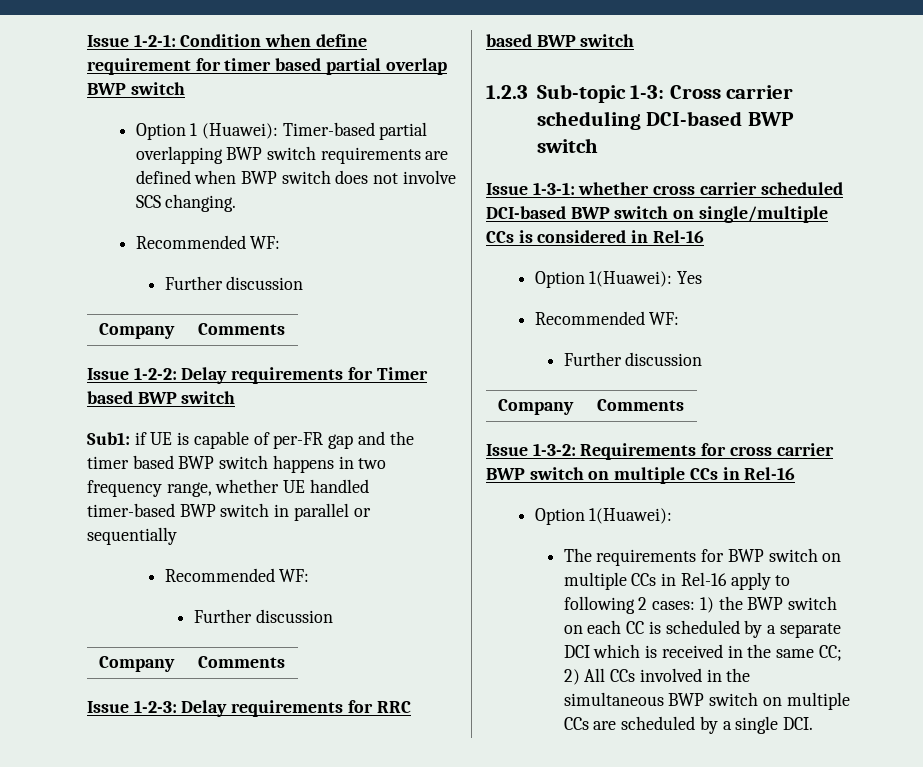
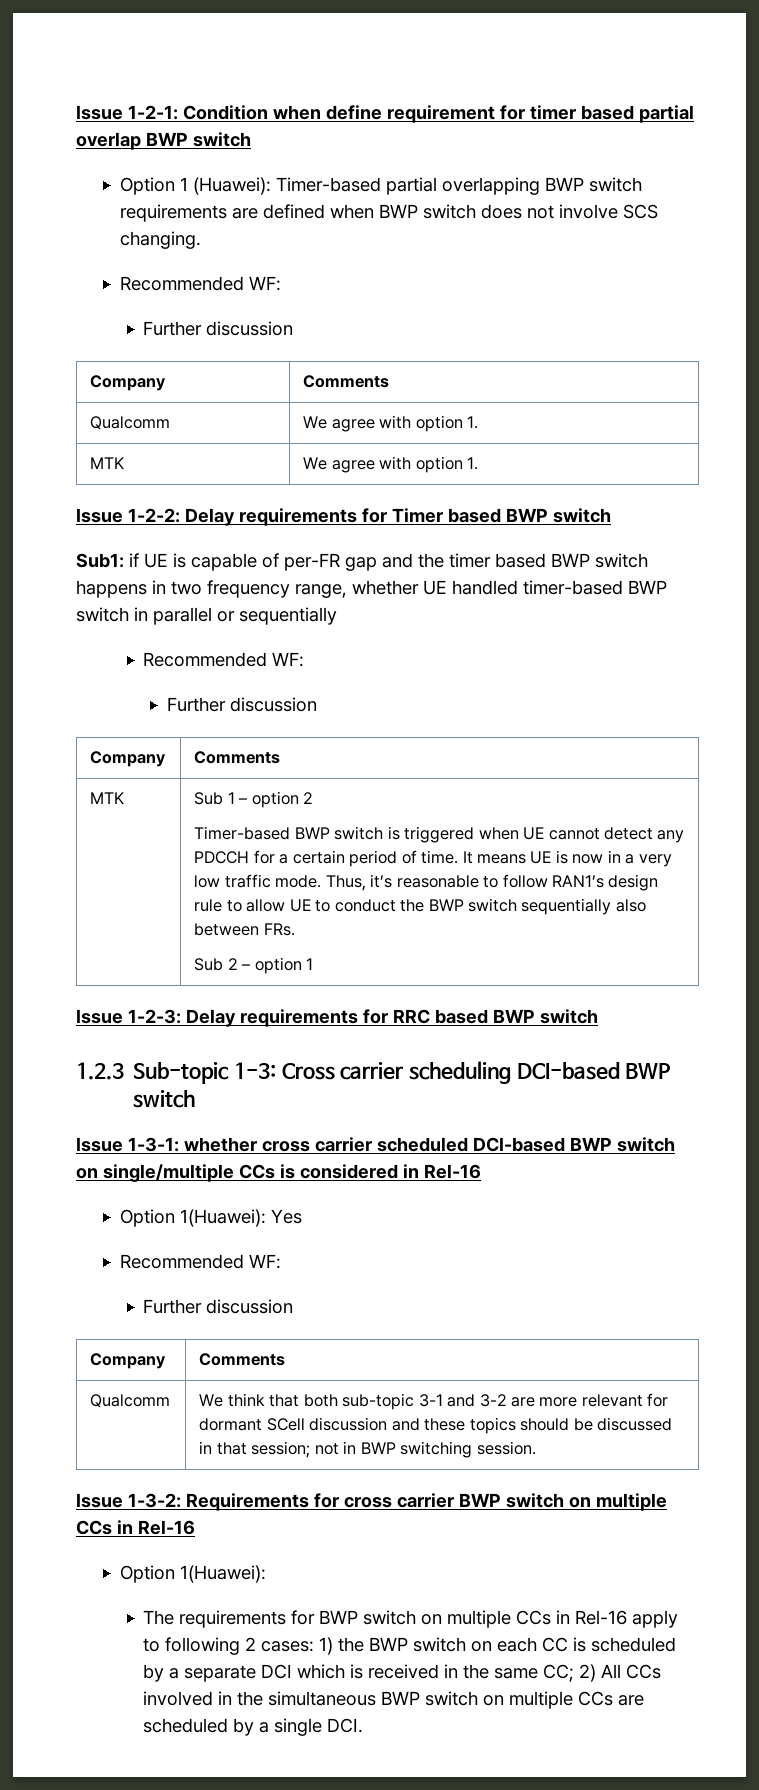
(285, 329) none -> [90,416,171,430] [303,415,479,432] [90,457,125,469] [303,456,479,473] // Qualcomm | We agree with option 1. // MTK | We agree with option 1.
(285, 662) none -> [90,792,125,804] [194,791,314,808] [194,826,685,843] [194,850,672,867] [194,874,659,891] [194,898,646,915] [194,923,295,936] [194,957,314,974] // MTK | Sub 1 – option 2 // Timer-based BWP switch is triggered when UE cannot detect any PDCCH for a certain period of time. It means UE is now in a very low traffic mode. Thus, it’s reasonable to follow RAN1’s design rule to allow UE to conduct the BWP switch sequentially also between FRs. // Sub 2 – option 1
(684, 405) none -> [90,1394,171,1408] [199,1393,669,1410] [199,1417,672,1434] [199,1441,536,1458] // Qualcomm | We think that both sub-topic 3-1 and 3-2 are more relevant for dormant SCell discussion and these topics should be discussed in that session; not in BWP switching session.

